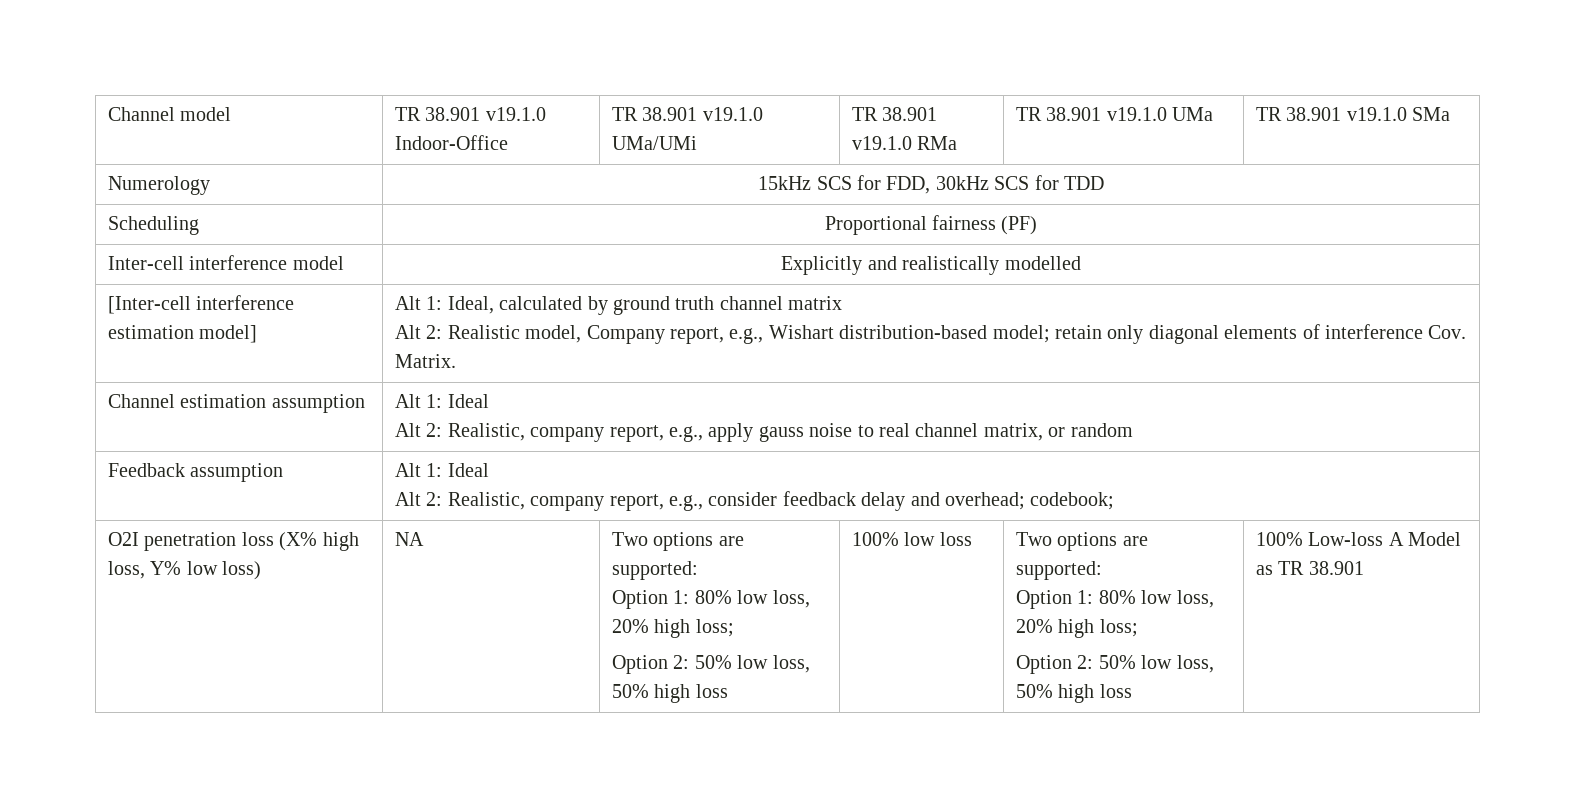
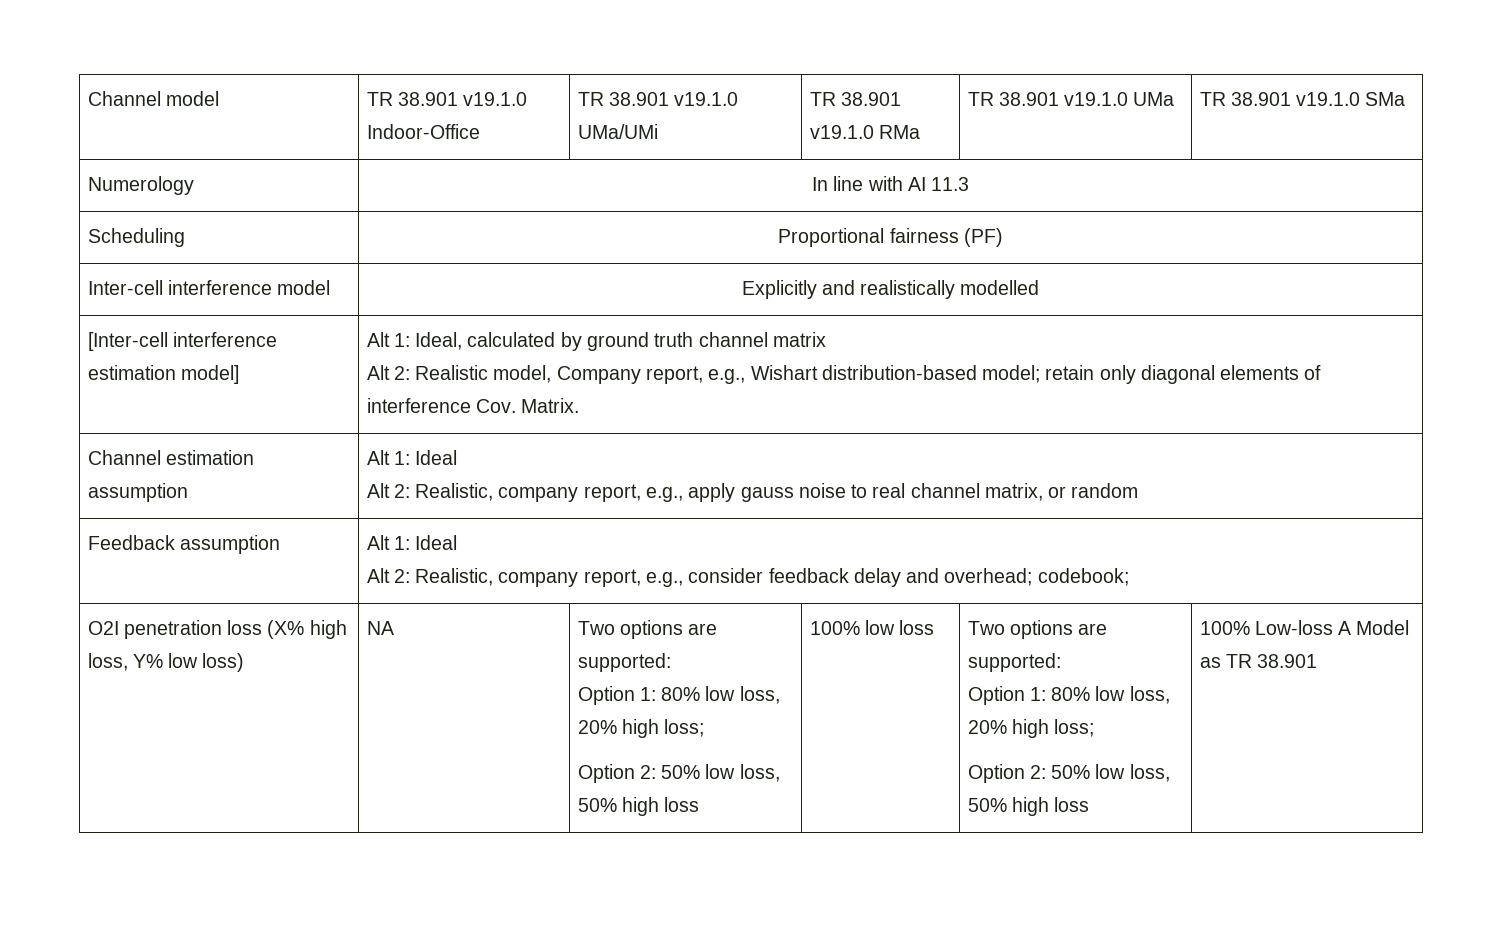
[758,175,1104,194] 15kHz SCS for FDD, 30kHz SCS for TDD -> [811,176,970,191] In line with AI 11.3

